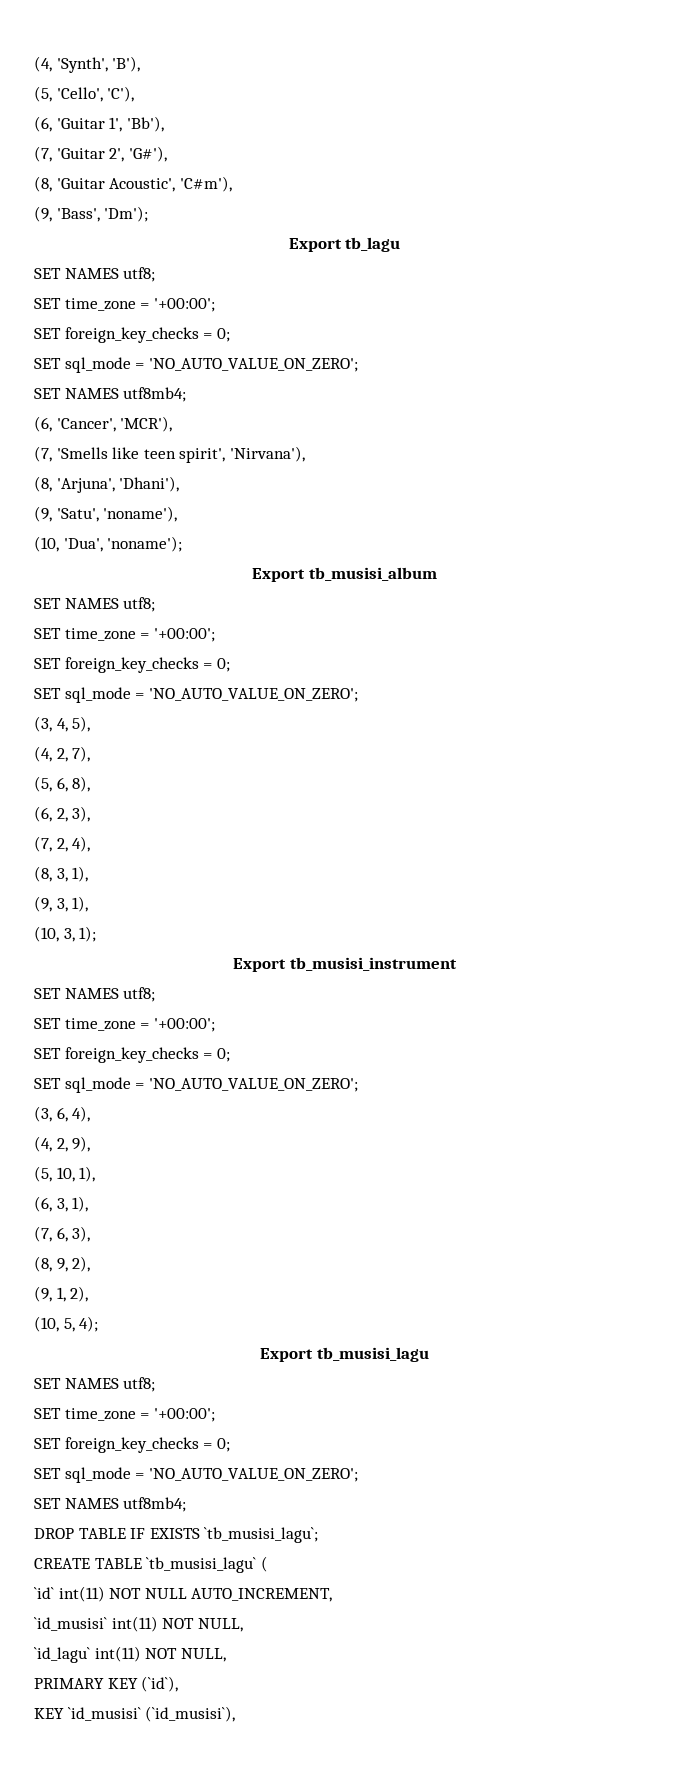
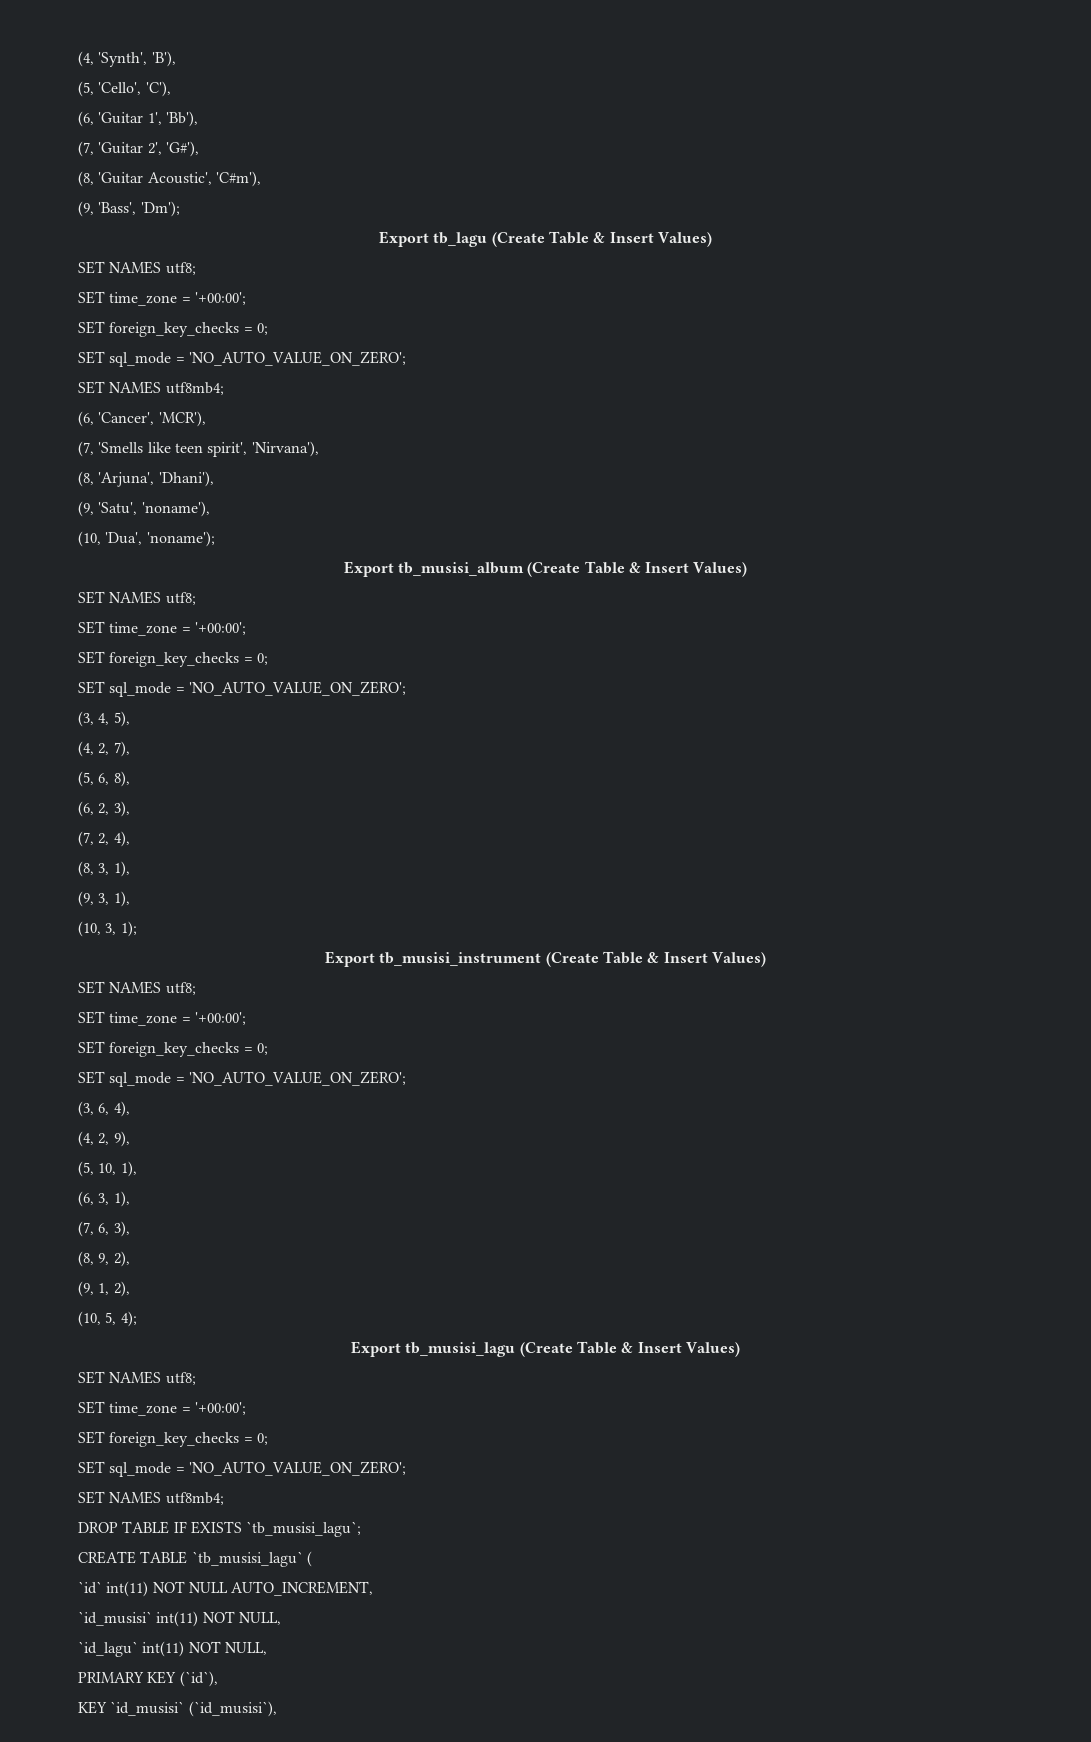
(401, 244) none -> [491,231,712,247] (Create Table & Insert Values)
(437, 574) none -> [527,561,748,577] (Create Table & Insert Values)
(457, 964) none -> [545,951,766,967] (Create Table & Insert Values)
(429, 1354) none -> [519,1341,740,1357] (Create Table & Insert Values)

